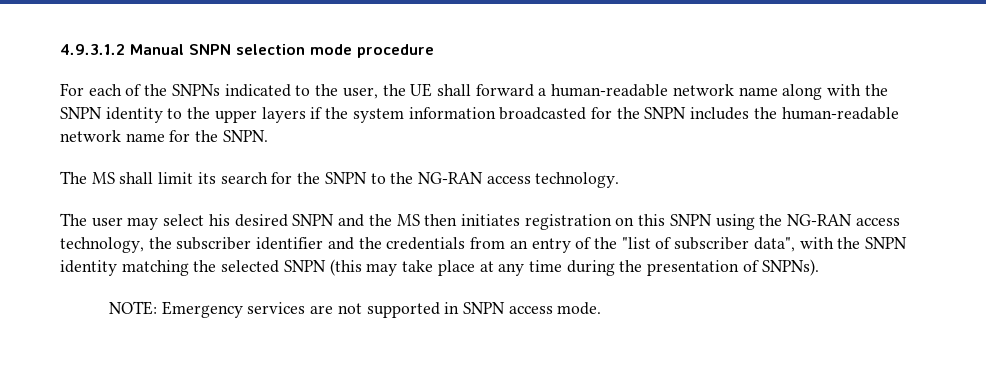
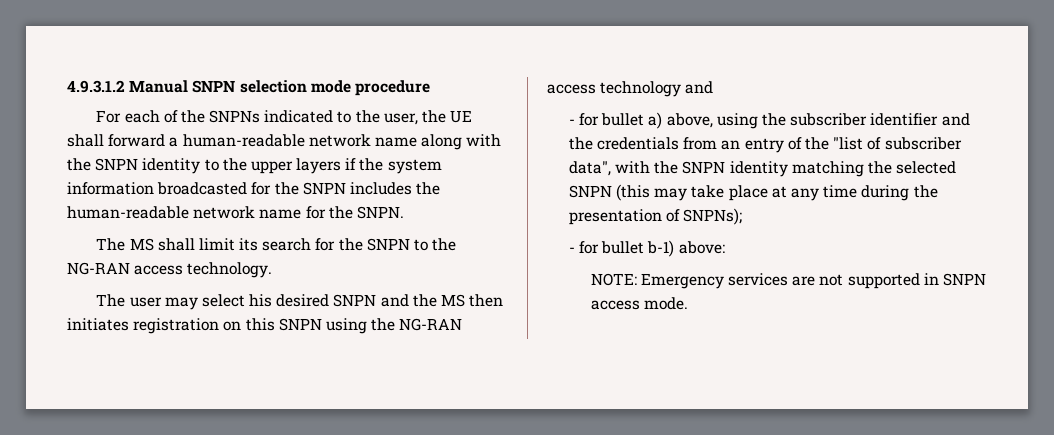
[60,237,144,253] technology, -> [600,81,714,97] [568,112,758,129] technology and // - for bullet a) above, using
[761,259,819,276] SNPNs). -> [683,208,743,225] [568,240,725,257] SNPNs); // - for bullet b-1) above:

